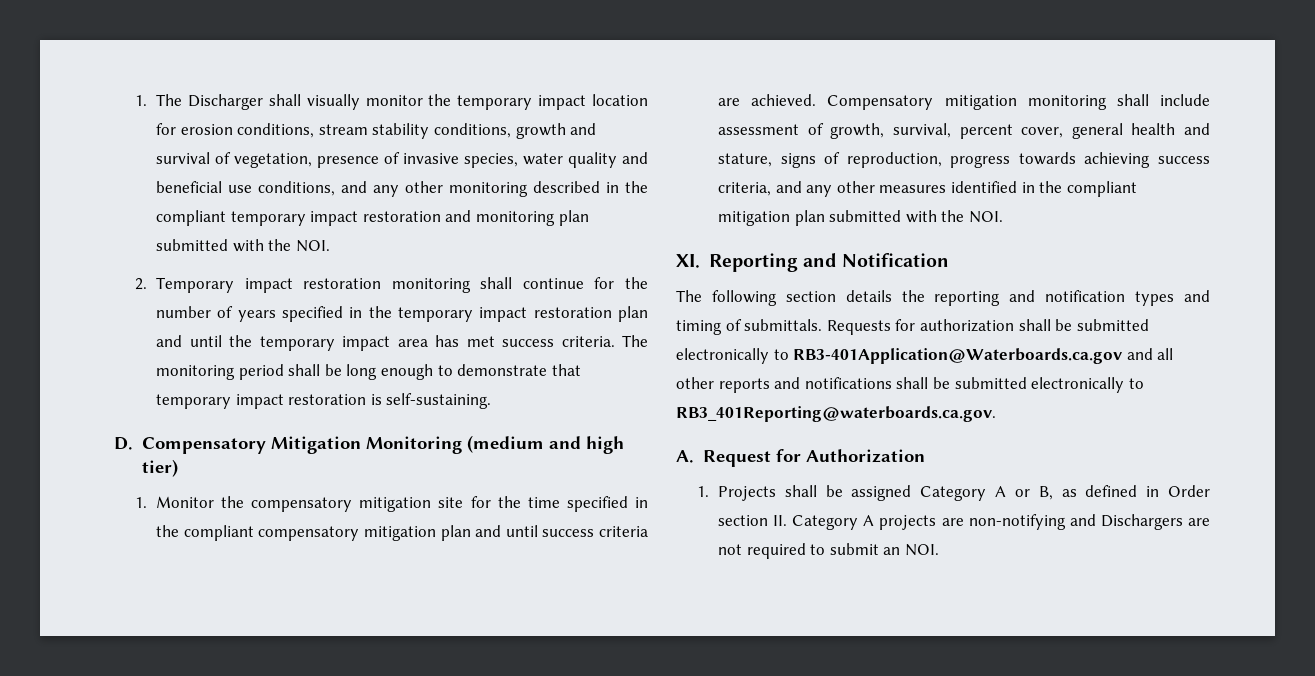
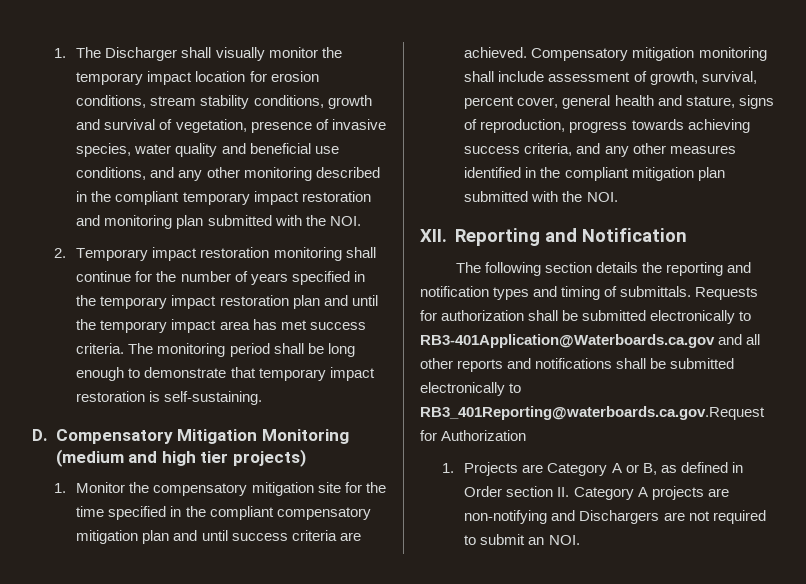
[141,459,178,477] tier) -> [200,449,306,467] tier projects)
[676,254,700,268] XI. -> [420,229,447,242] XII.
[676,406,996,422] [676,450,771,467] RB3_401Reporting@waterboards.ca.gov. // A. Request -> [420,406,765,420] RB3_401Reporting@waterboards.ca.gov.Request
[784,485,912,501] shall be assigned -> [522,464,544,473] are

